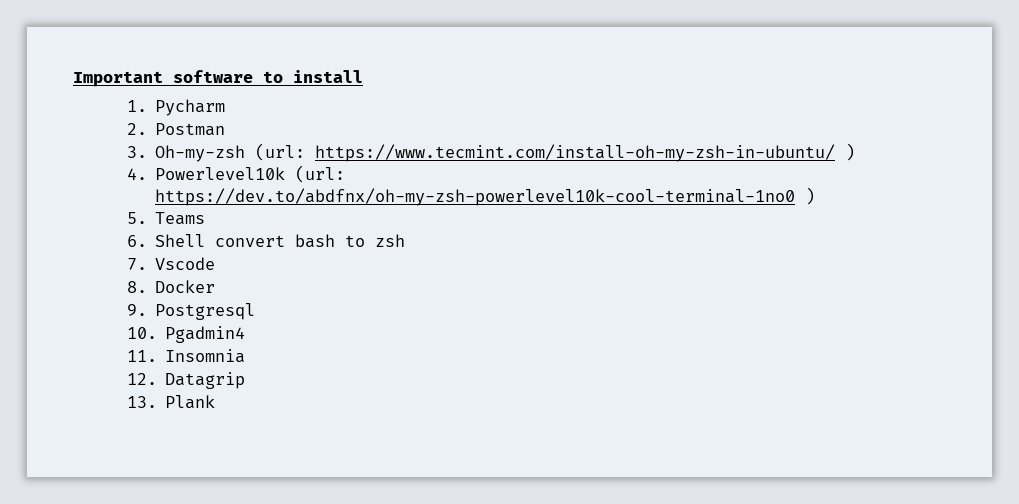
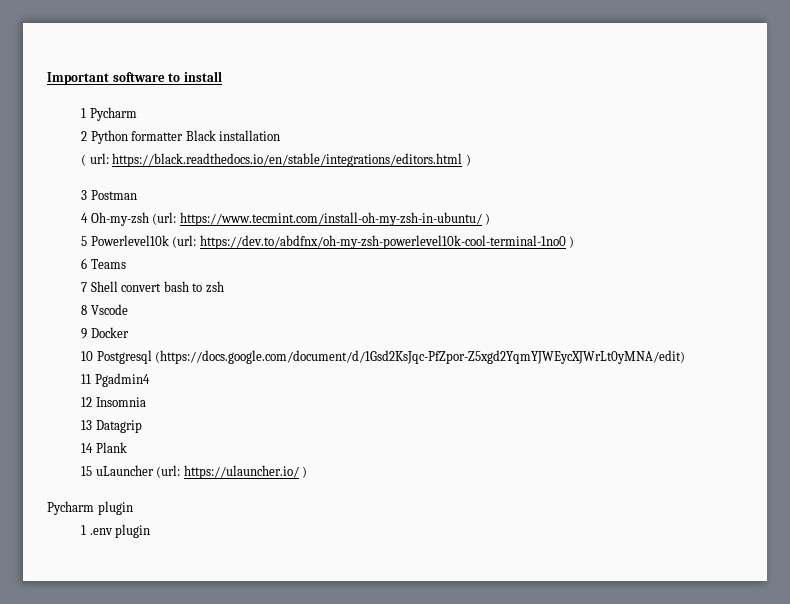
[127,100,148,112] 1. -> [81,108,87,118] 1
[127,123,148,135] 2. -> [81,130,281,144] [81,153,471,167] [81,190,88,200] 2 Python formatter Black installation // ( url: https://black.readthedocs.io/en/stable/integrations/editors.html ) // 3
[127,146,148,158] 3. -> [81,213,89,223] 4
[127,168,148,180] 4. -> [81,236,88,246] 5
[127,212,148,224] 5. -> [81,258,88,269] 6
[127,235,148,247] 6. -> [81,282,88,292] 7
[127,258,148,270] 7. -> [81,305,88,315] 8
[127,281,148,293] 8. -> [81,328,88,339] 9
[127,304,148,316] 9. -> [81,351,94,361] 10
[127,327,158,339] // 10. -> [155,350,686,364] [81,374,92,384] (https://docs.google.com/document/d/1Gsd2KsJqc-PfZpor-Z5xgd2YqmYJWEycXJWrLt0yMNA/edit) // 11
[127,350,158,362] 11. -> [81,397,93,407] 12
[127,373,158,385] 12. -> [81,420,93,430] 13
[127,396,158,408] 13. -> [81,443,94,453] 14
(216, 402) none -> [81,465,308,479] [47,501,133,515] [81,524,151,538] // 15 uLauncher (url: https://ulauncher.io/ ) // Pycharm plugin // 1 .env plugin

